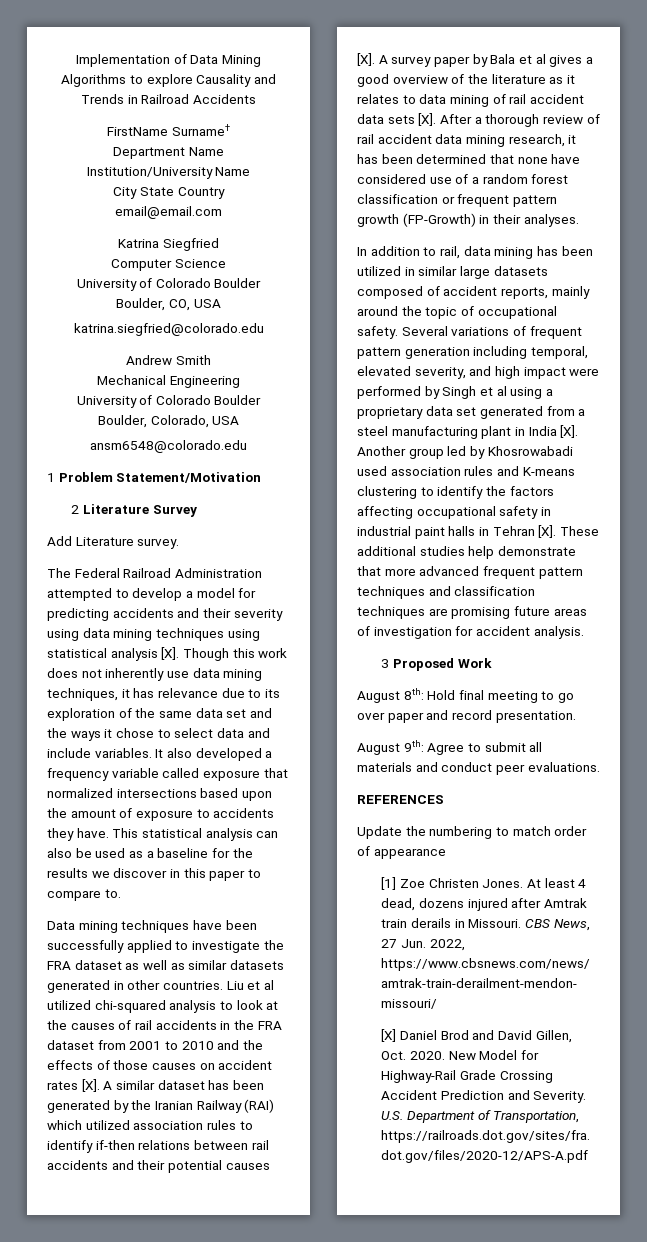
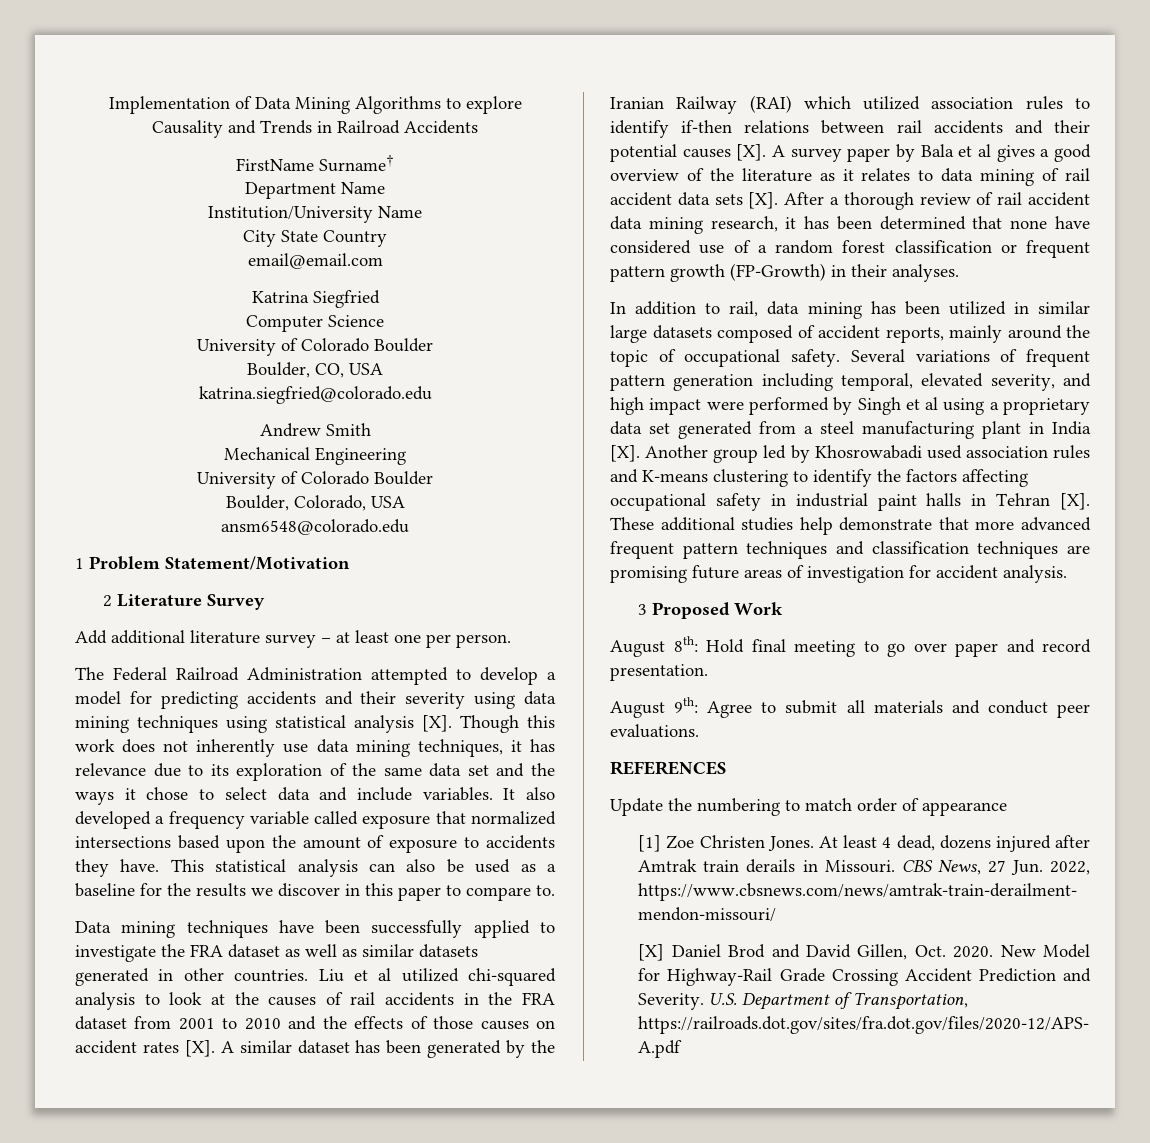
[75,537,180,549] Literature survey. -> [111,630,511,648] additional literature survey – at least one per person.

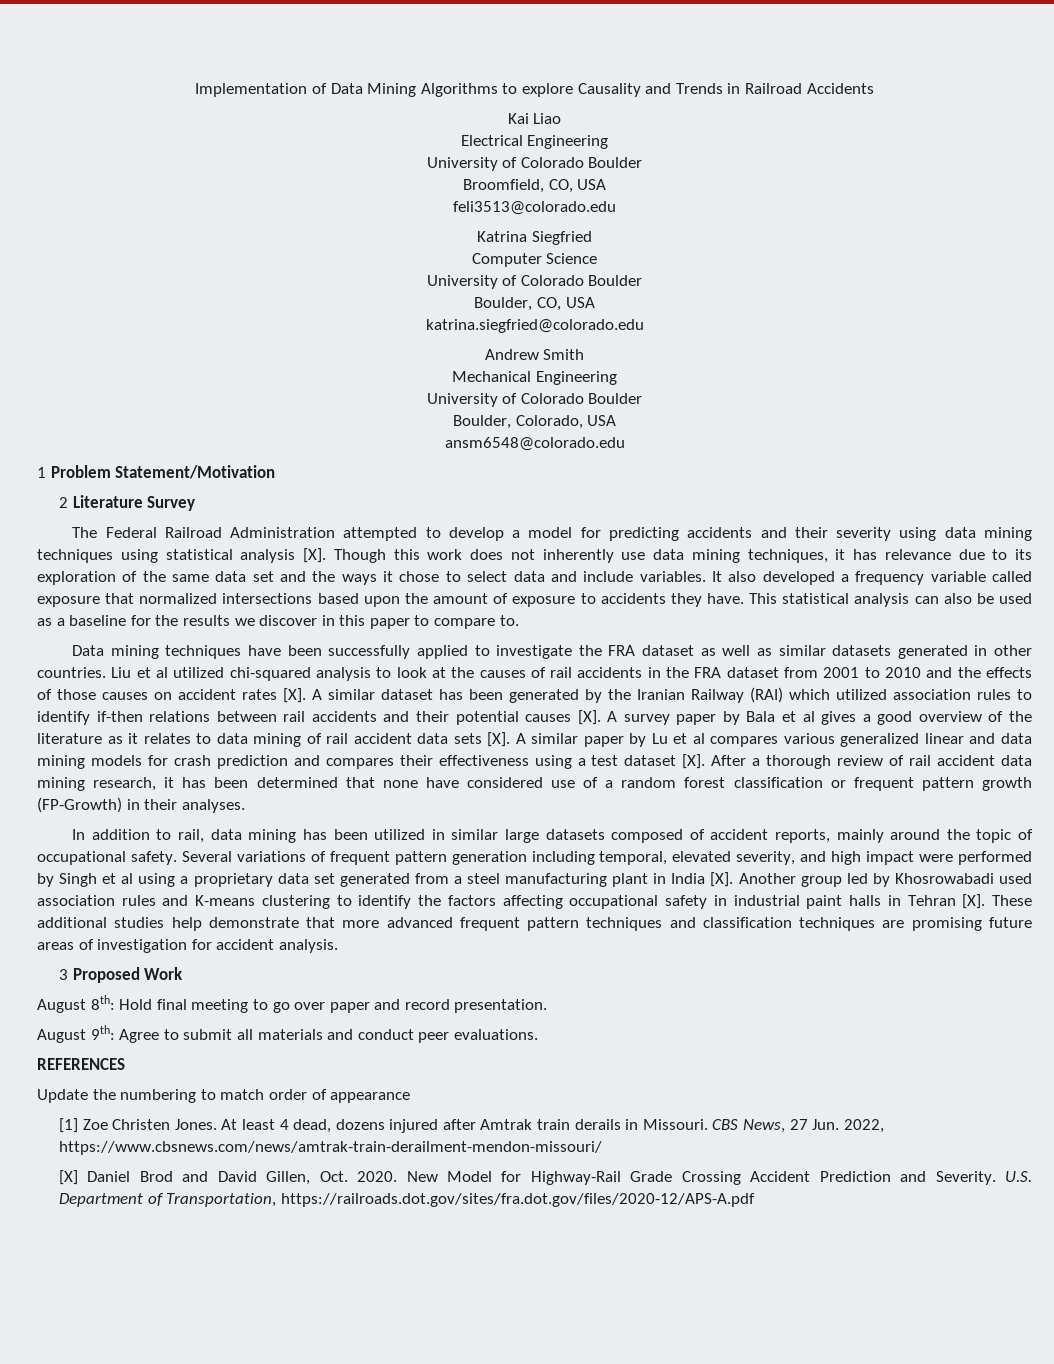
[236,154,394,172] [245,182,385,199] [208,206,422,223] [243,230,387,247] [247,253,383,269] FirstName Surname† // Department Name // Institution/University Name // City State Country // email@email.com -> [507,113,562,124] [460,135,609,149] [426,157,643,171] [462,179,607,193] [453,201,616,215] Kai Liao // Electrical Engineering // University of Colorado Boulder // Broomfield, CO, USA // feli3513@colorado.edu
[75,630,511,648] // Add additional literature survey – at least one per person. -> (196, 503) none
(779, 200) none -> [515,733,1032,747] [37,754,706,769] A similar paper by Lu et al compares various generalized linear and data mining models for crash prediction and compares their effectiveness using a test dataset [X].

